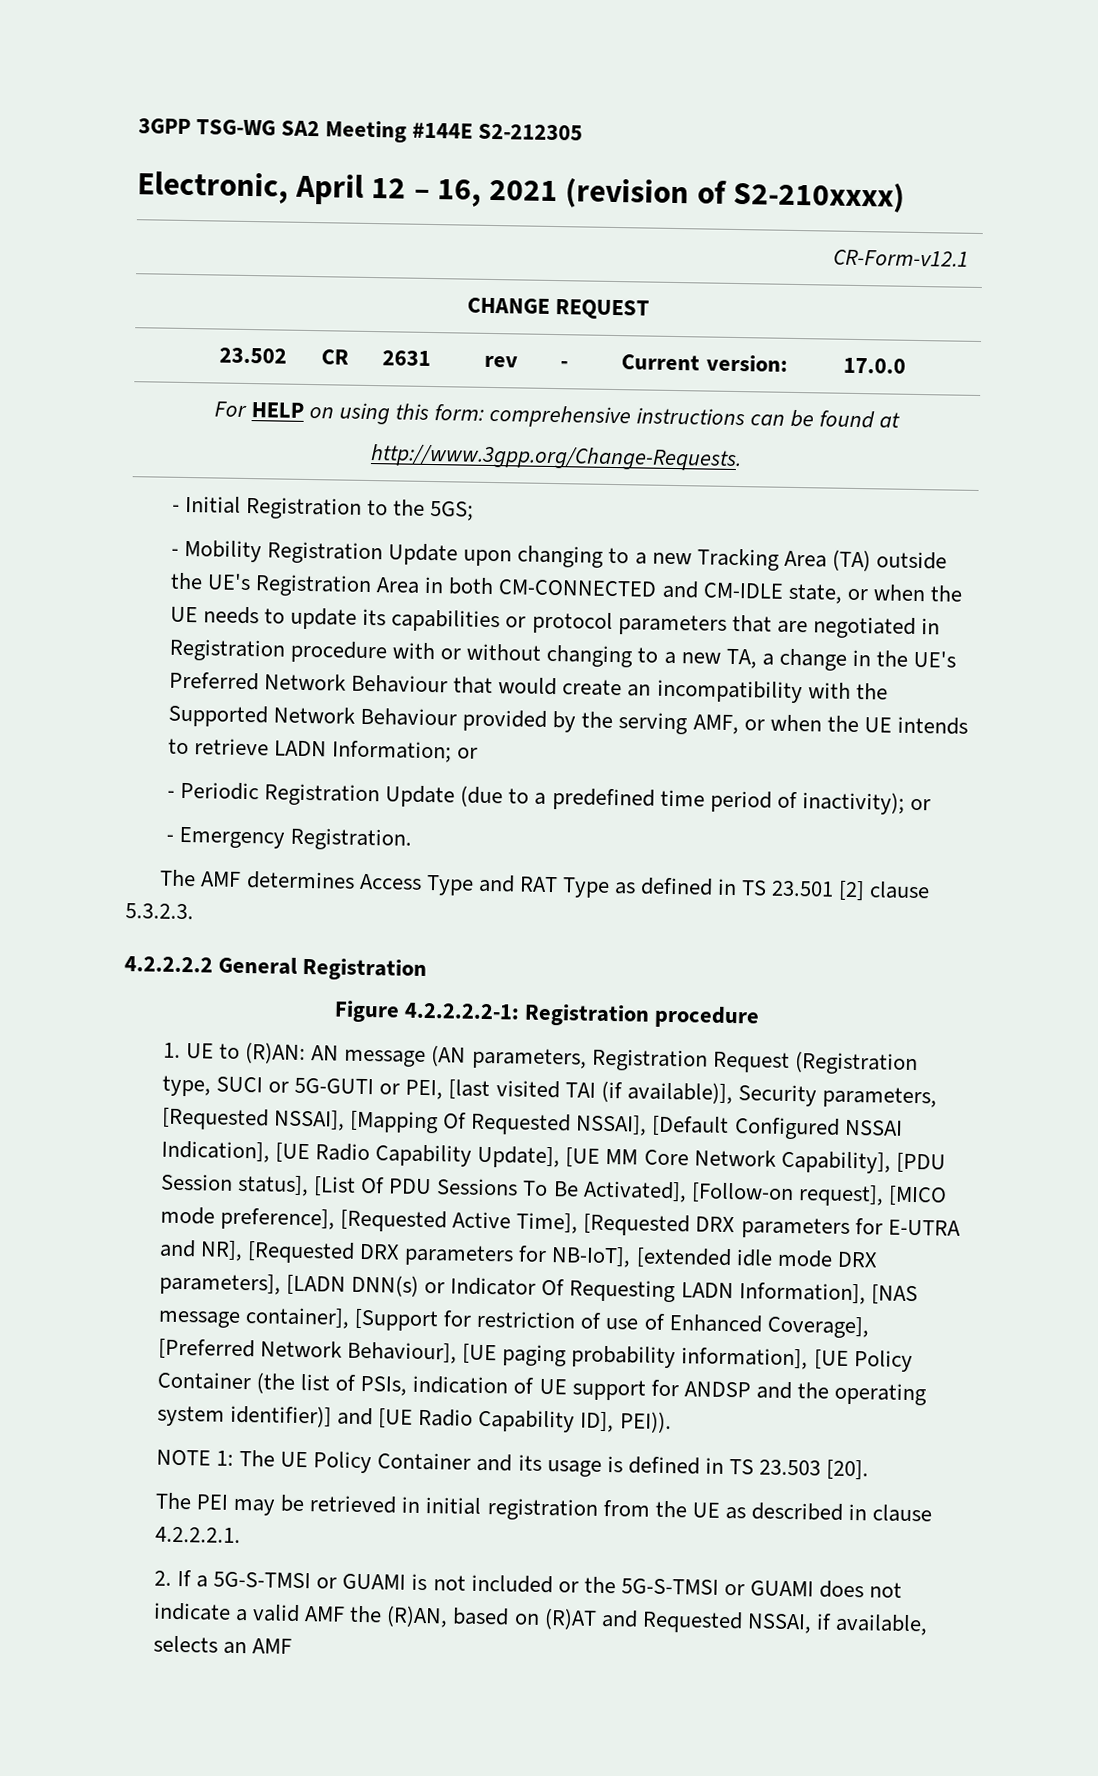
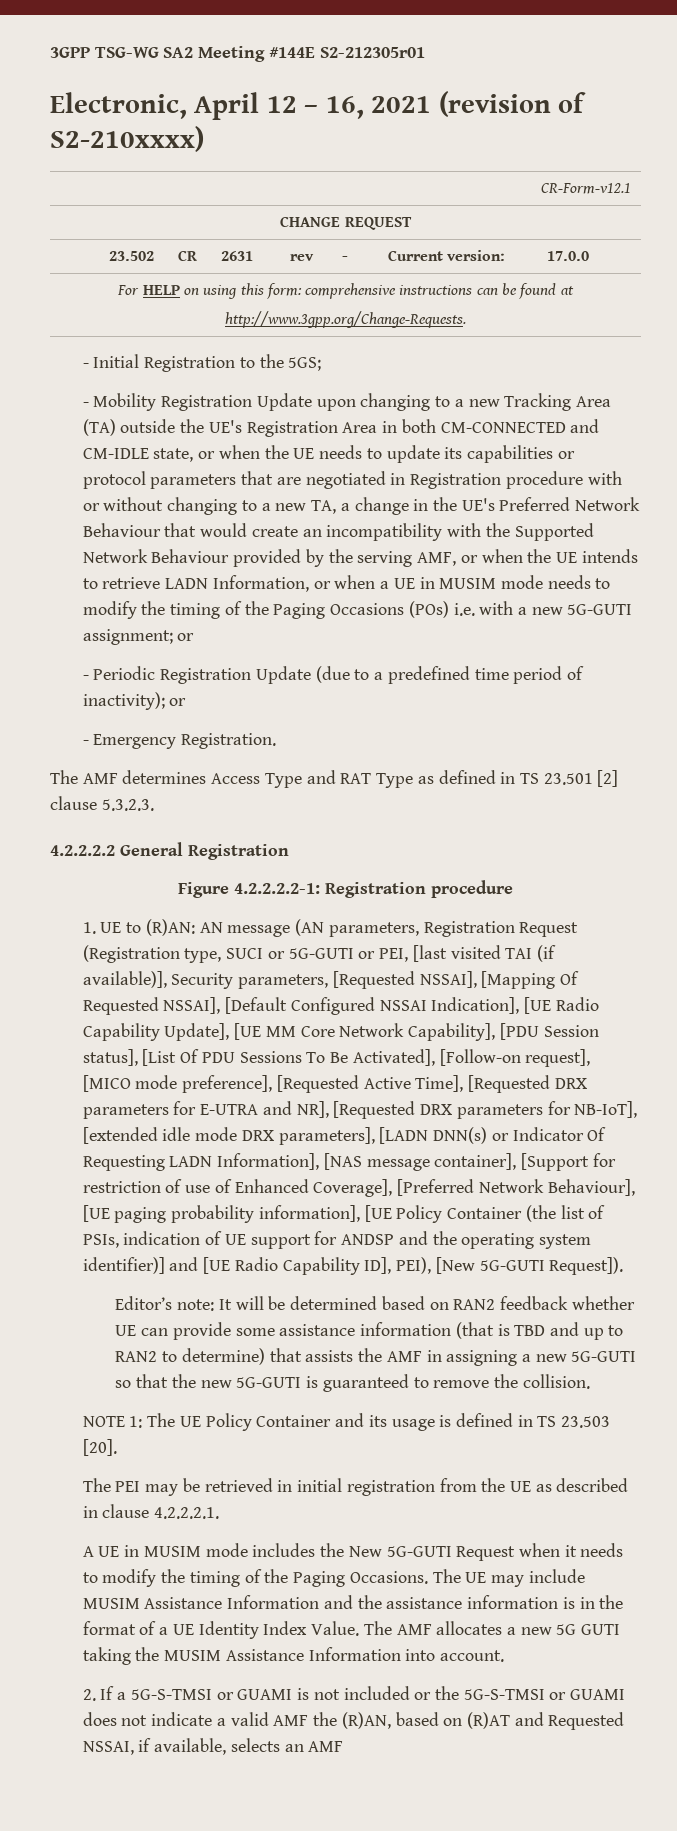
[478,123,584,141] S2-212305 -> [319,47,425,58] S2-212305r01
[332,740,453,763] Information; -> [212,575,611,592] [82,601,633,619] [82,629,173,645] Information, or when a UE in MUSIM mode needs to modify the timing of the Paging Occasions (POs) i.e. with a new 5G-GUTI assignment;
[619,1411,672,1434] PEI)). -> [396,1257,624,1275] [115,1296,635,1311] [115,1322,624,1340] [115,1348,637,1366] [115,1374,590,1392] PEI), [New 5G-GUTI Request]). // Editor’s note: It will be determined based on RAN2 feedback whether UE can provide some assistance information (that is TBD and up to RAN2 to determine) that assists the AMF in assigning a new 5G-GUTI so that the new 5G-GUTI is guaranteed to remove the collision.
(242, 1535) none -> [82,1543,624,1561] [82,1569,585,1587] [82,1595,624,1609] [82,1621,621,1639] [82,1647,505,1665] // A UE in MUSIM mode includes the New 5G-GUTI Request when it needs to modify the timing of the Paging Occasions. The UE may include MUSIM Assistance Information and the assistance information is in the format of a UE Identity Index Value. The AMF allocates a new 5G GUTI taking the MUSIM Assistance Information into account.

